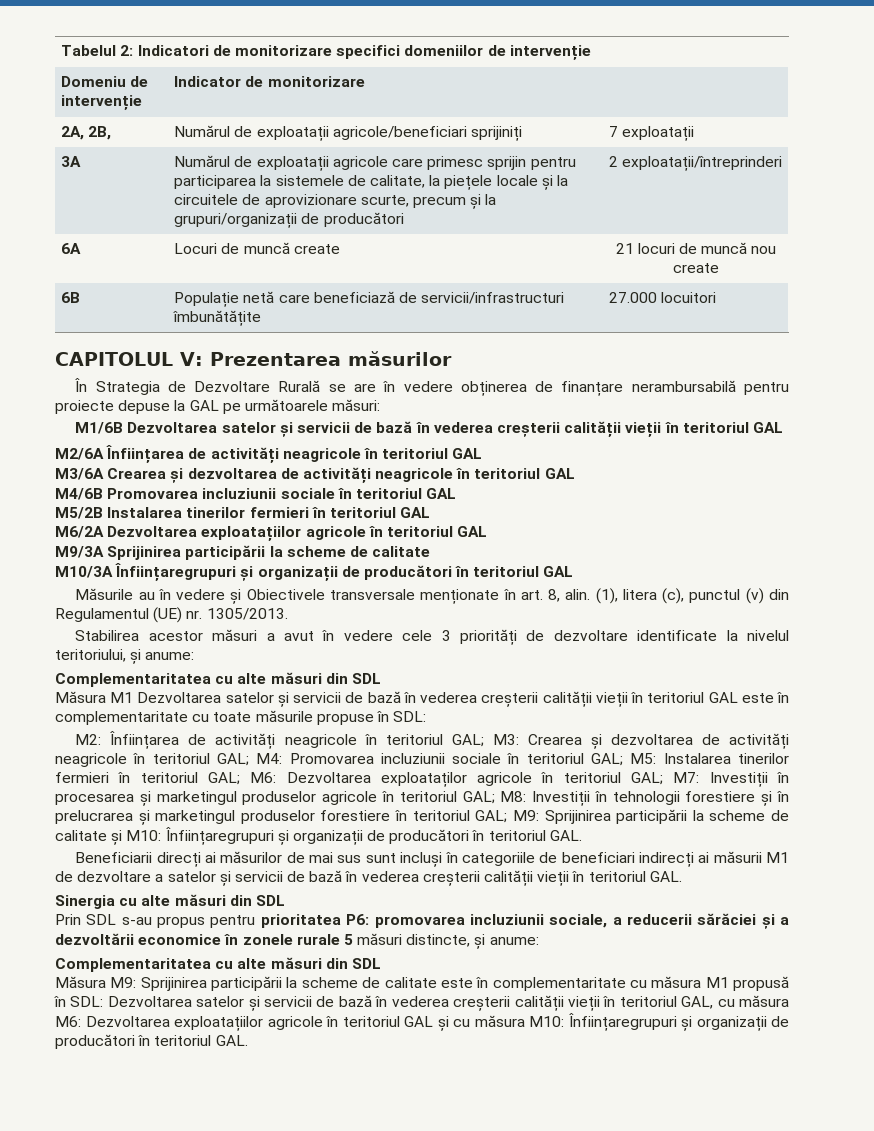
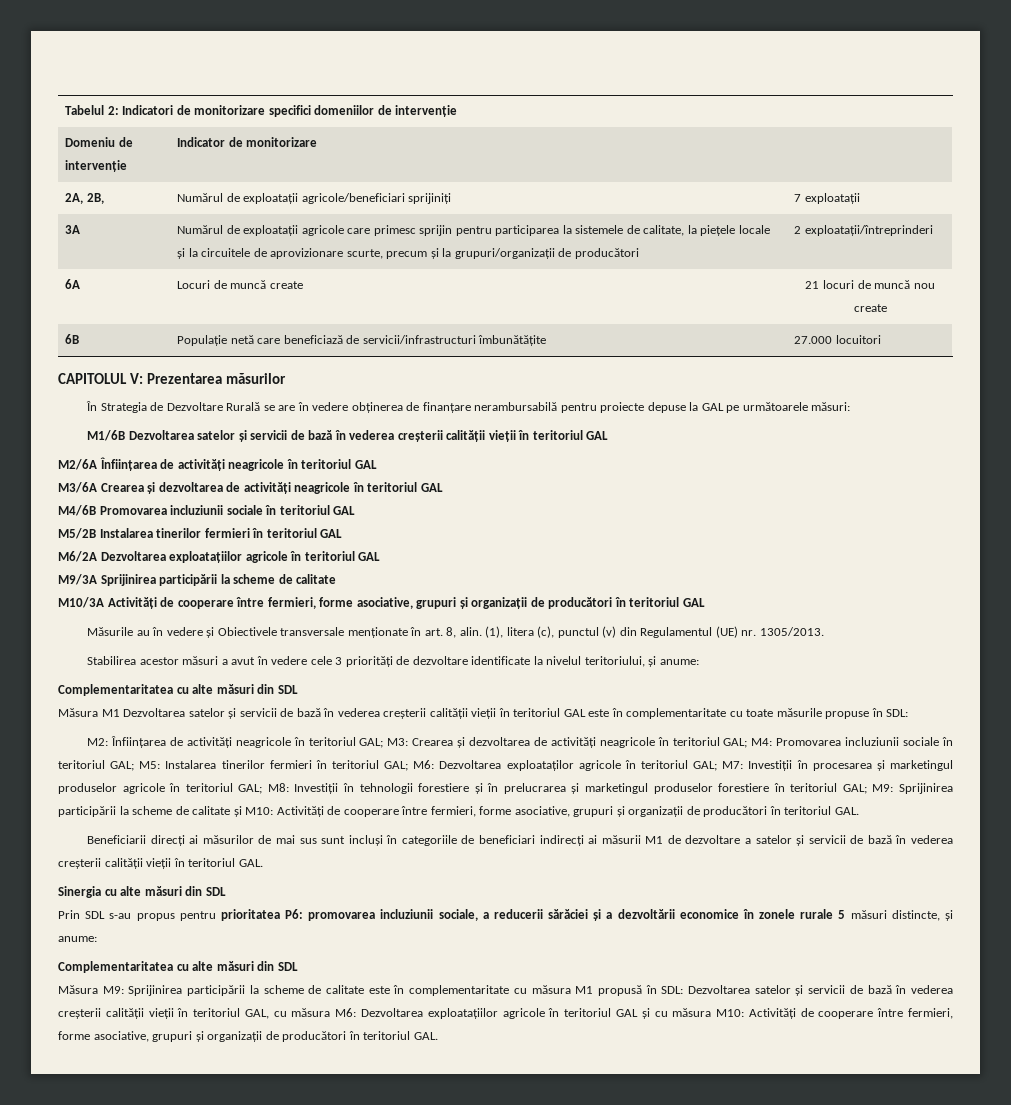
[115,563,237,582] Înființaregrupuri -> [107,597,457,609] Activități de cooperare între fermieri, forme asociative, grupuri
[165,827,274,845] Înființaregrupuri -> [276,806,614,817] Activități de cooperare între fermieri, forme asociative, grupuri
[568,1013,677,1031] Înființaregrupuri -> [748,1008,953,1019] [58,1031,193,1042] Activități de cooperare între fermieri, forme asociative, grupuri

